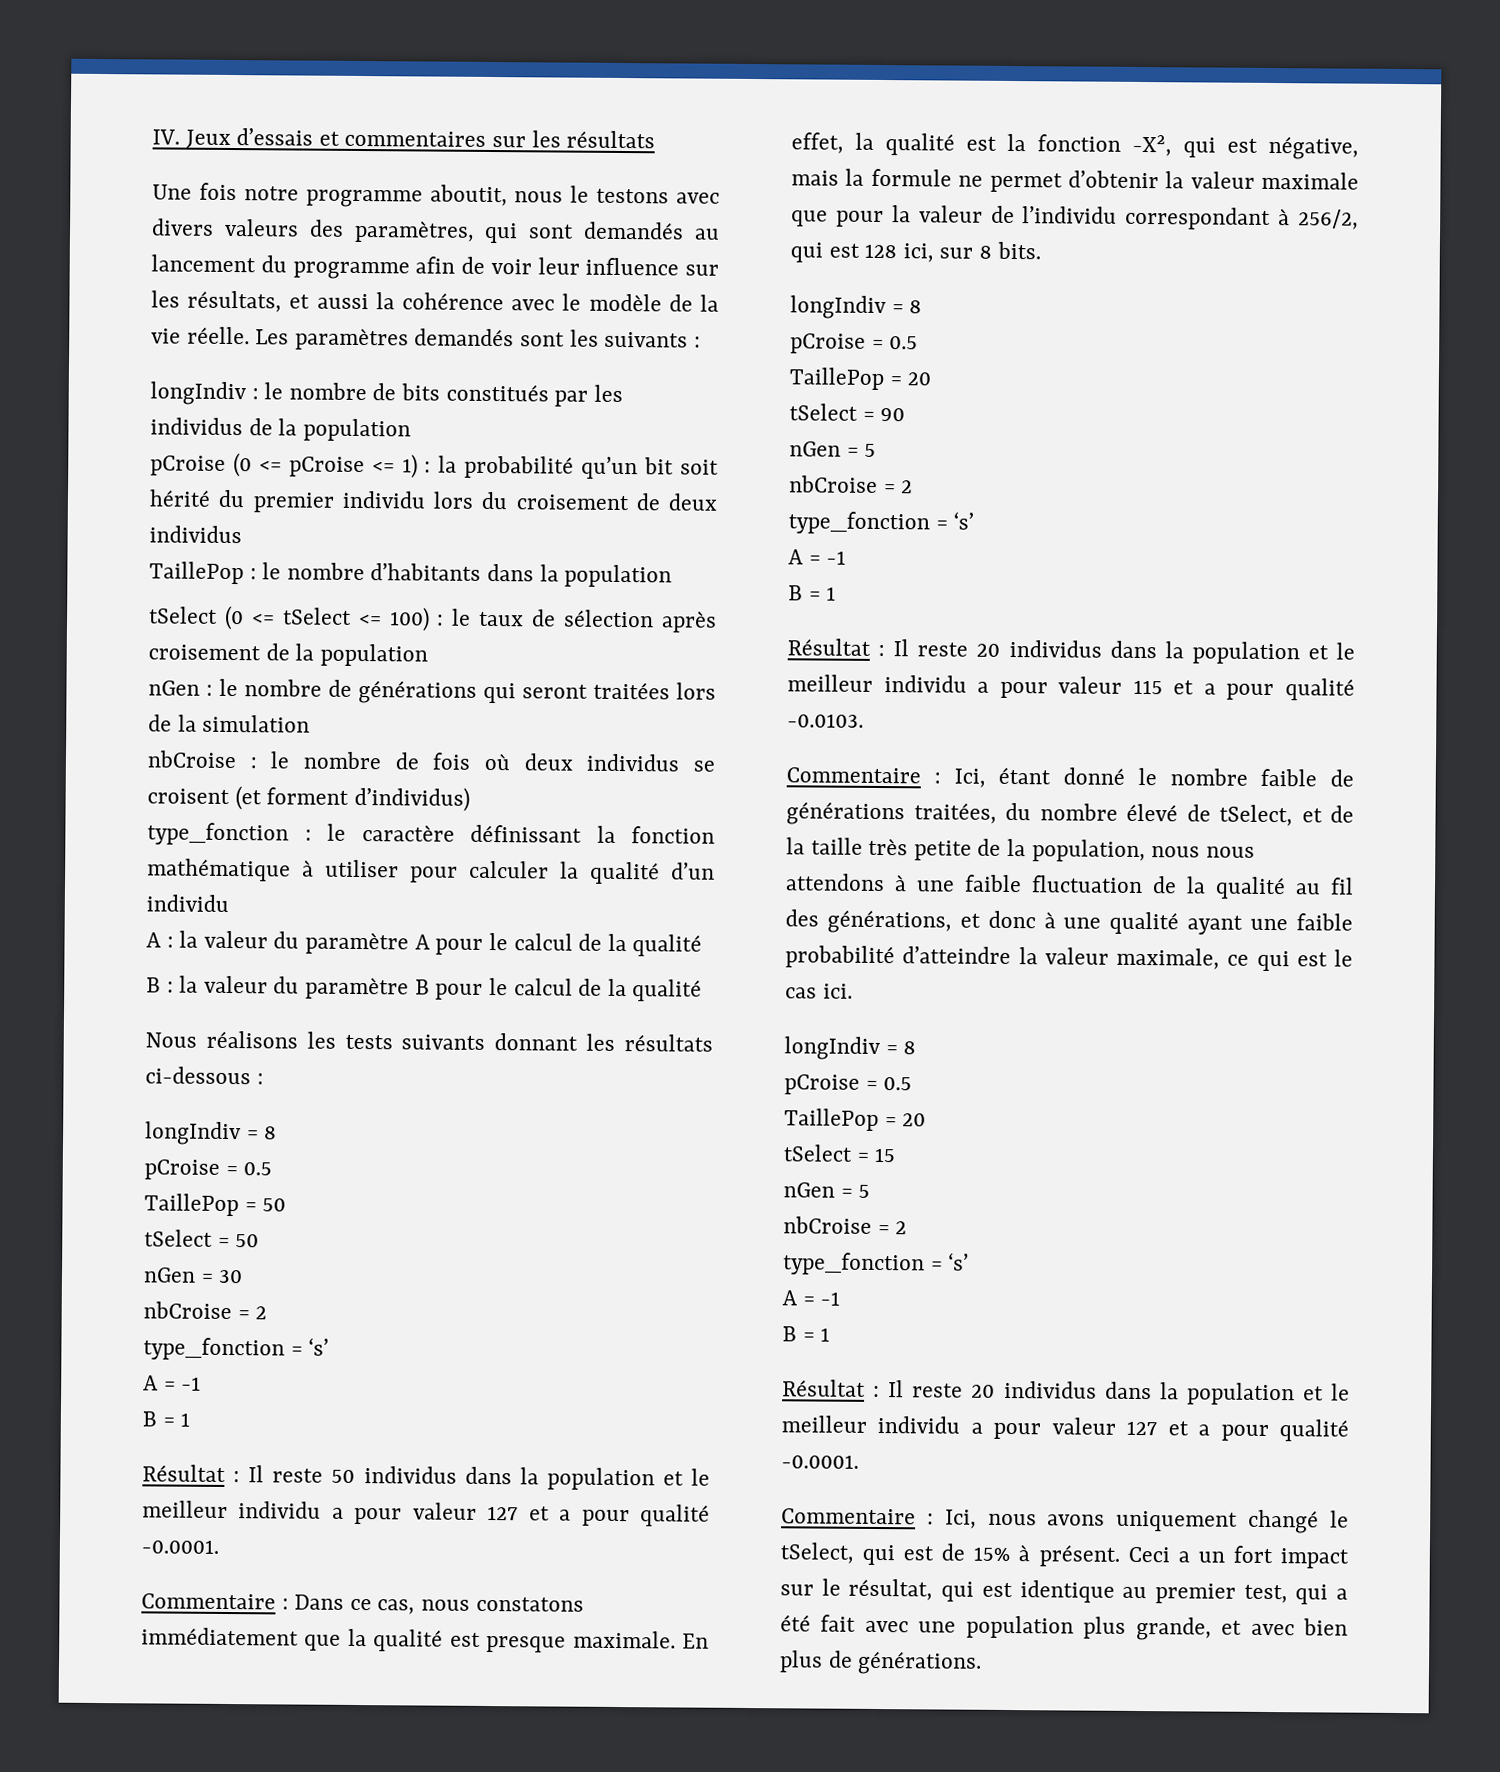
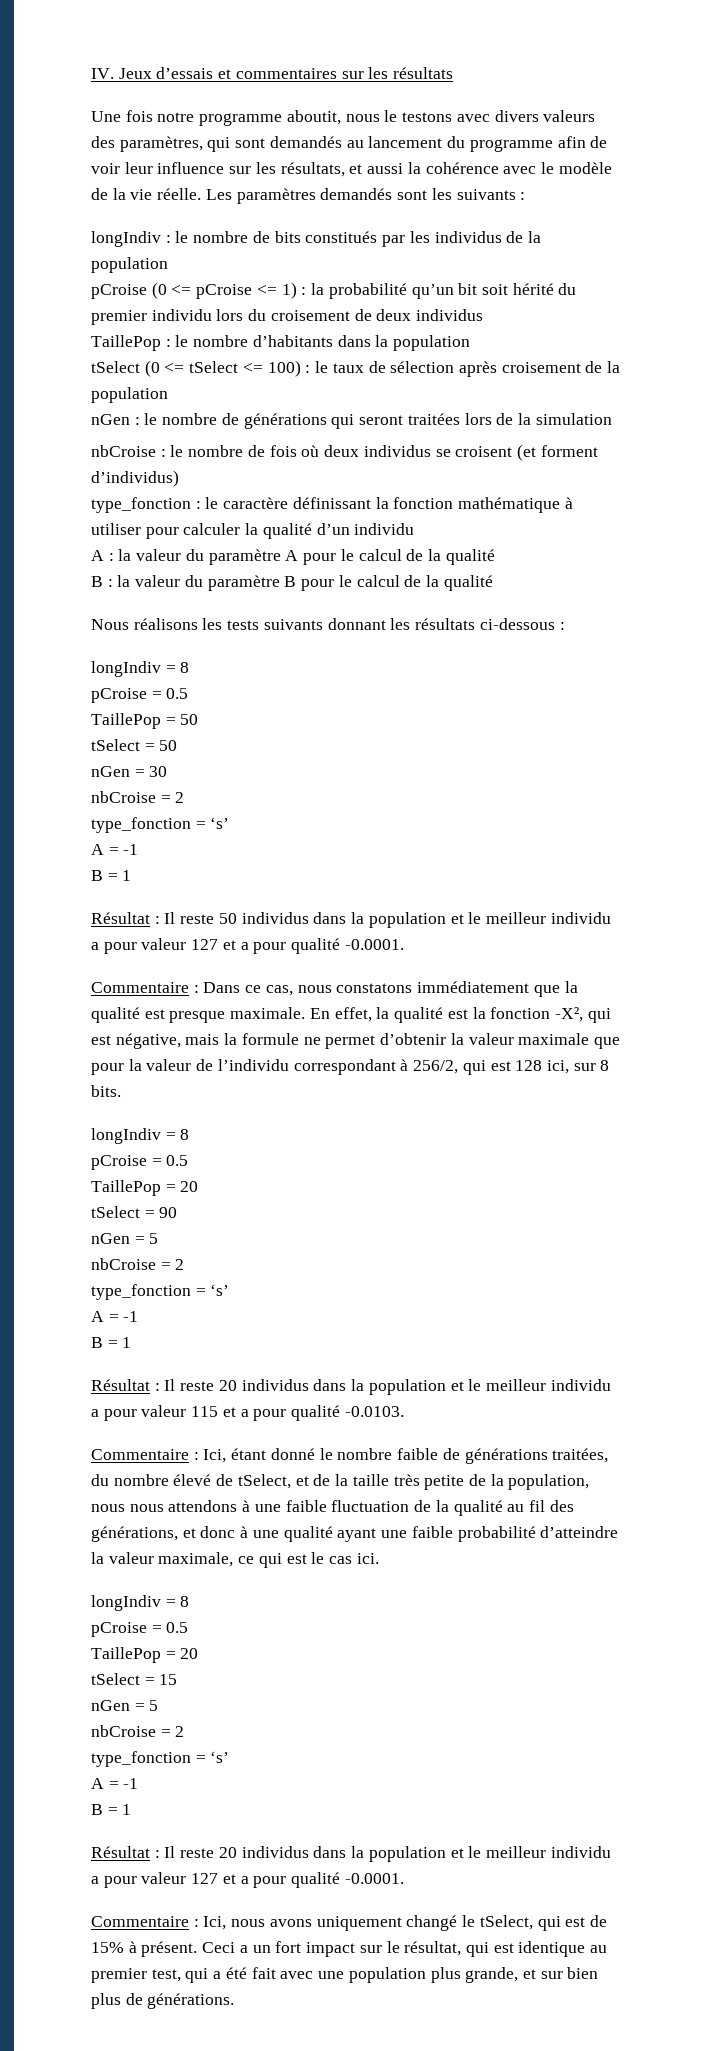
[1250,1623,1295,1636] avec -> [540,1971,563,1979] sur

